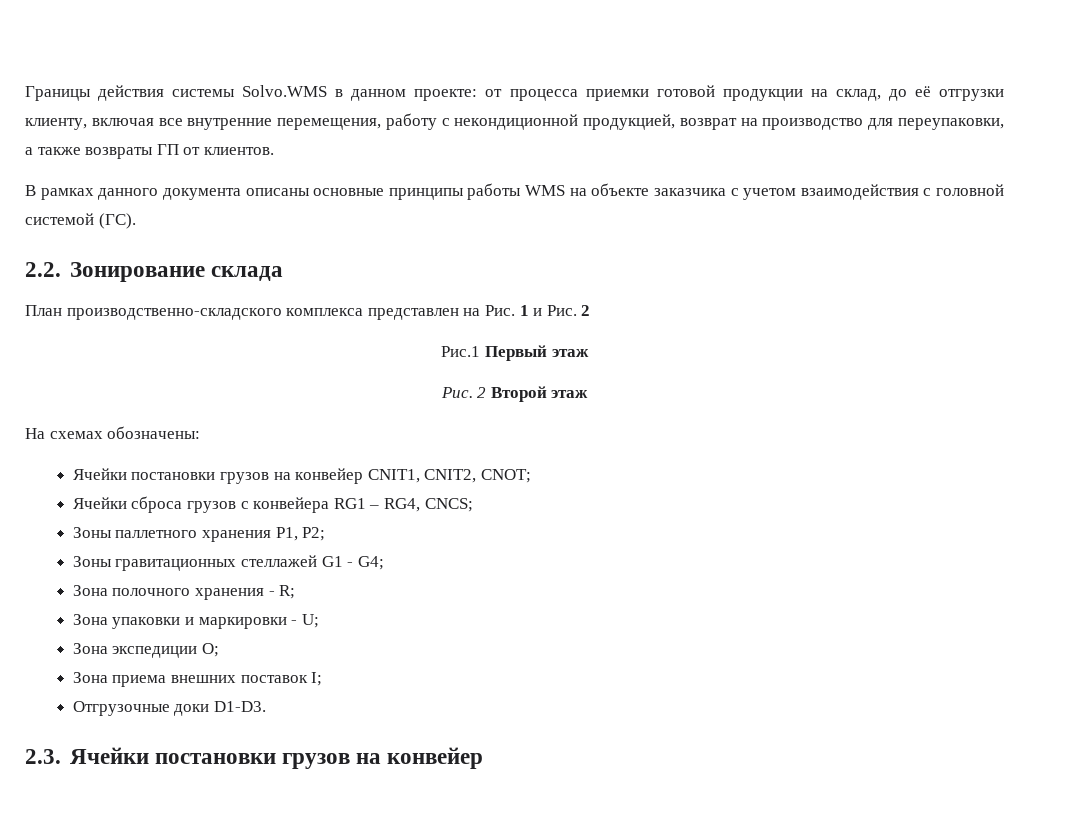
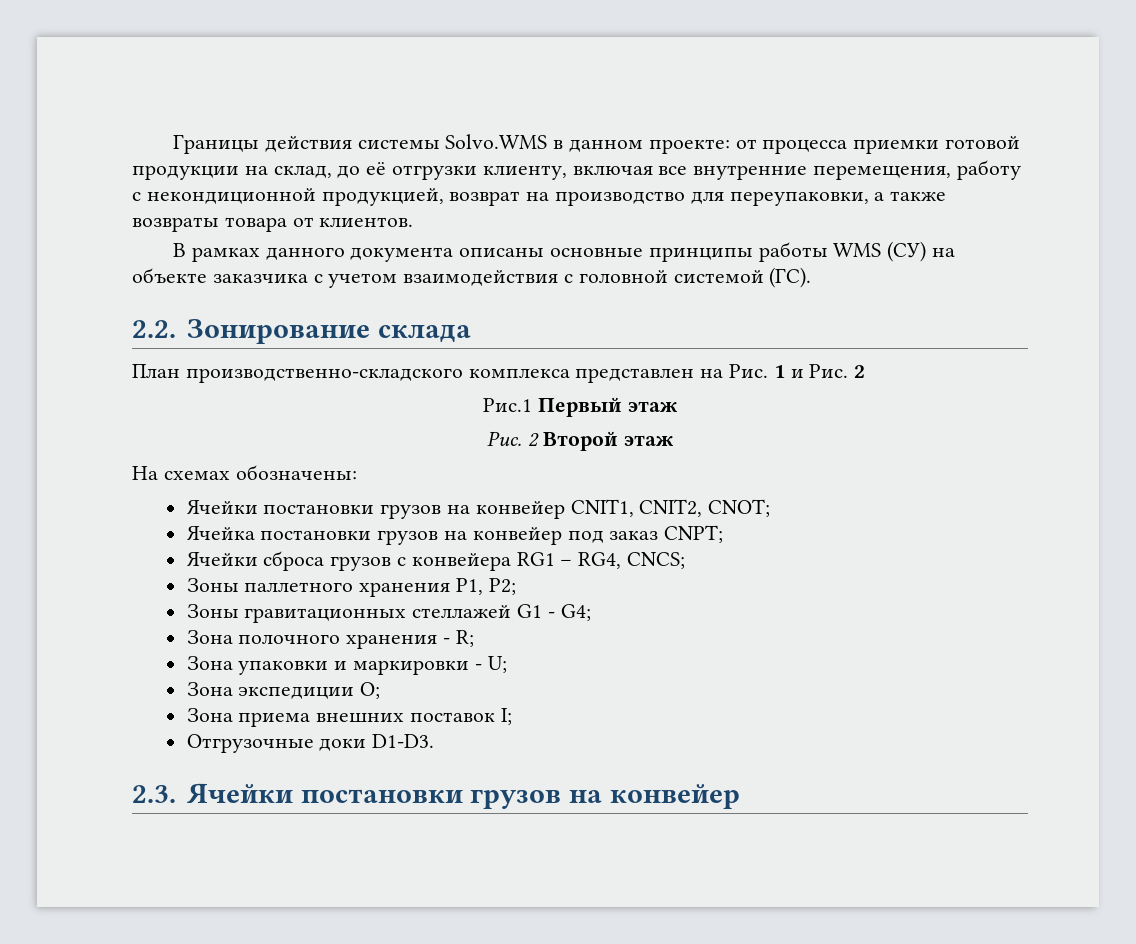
[156,144,179,155] ГП -> [224,217,287,232] товара
(565, 190) none -> [887,241,927,262] (СУ)
(531, 476) none -> [186,525,724,545] // Ячейка постановки грузов на конвейер под заказ CNPT;

